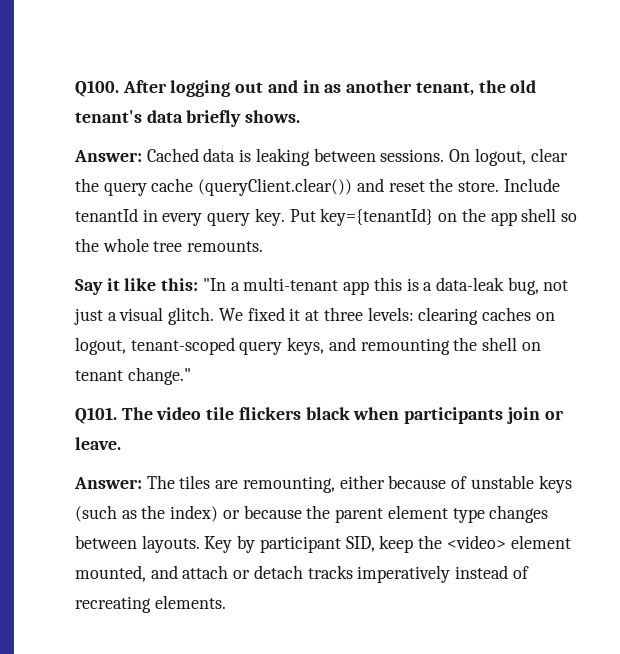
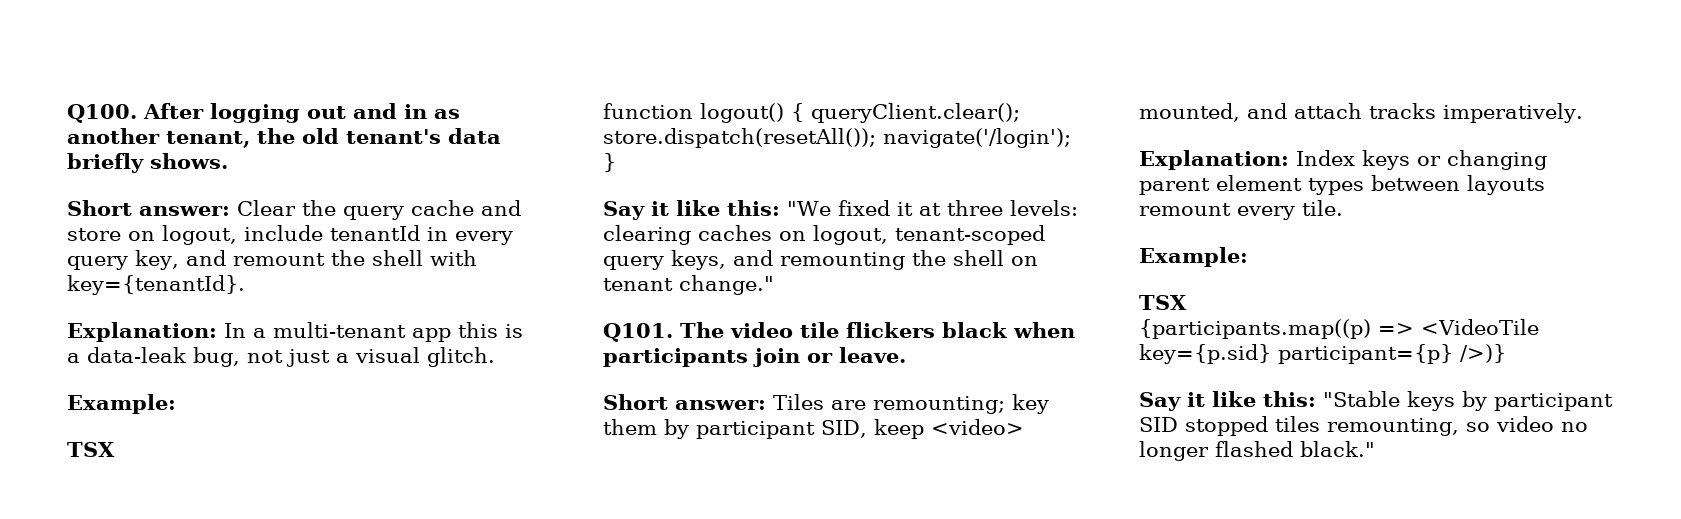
[74,148,568,166] [75,178,560,196] [75,208,577,226] [75,238,264,252] [75,278,226,295] Answer: Cached data is leaking between sessions. On logout, clear the query cache (queryClient.clear()) and reset the store. Include tenantId in every query key. Put key={tenantId} on the app shell so the whole tree remounts. // Say it like this: "In -> [67,200,521,220] [67,225,513,245] [67,250,477,270] [67,275,245,295] [67,322,246,342] Short answer: Clear the query cache and store on logout, include tenantId in every query key, and remount the shell with key={tenantId}. // Explanation: In
[218,308,243,321] We -> [67,394,176,414] [67,442,115,457] [603,103,1020,123] [603,128,1071,148] [603,153,616,172] [603,200,831,220] // Example: // TSX // function logout() { queryClient.clear(); store.dispatch(resetAll()); navigate('/login'); } // Say it like this: "We
[74,475,572,493] [75,505,549,523] [75,535,571,553] [75,565,529,583] [75,595,226,613] Answer: The tiles are remounting, either because of unstable keys (such as the index) or because the parent element type changes between layouts. Key by participant SID, keep the <video> element mounted, and attach or detach tracks imperatively instead of recreating elements. -> [603,394,1049,414] [603,419,1024,439] [1139,103,1583,123] [1139,150,1547,170] [1139,175,1545,195] [1139,200,1343,220] [1139,247,1248,267] [1139,295,1187,310] [1139,319,1539,339] [1139,344,1506,364] [1139,391,1613,411] [1139,416,1588,436] [1139,441,1375,461] Short answer: Tiles are remounting; key them by participant SID, keep <video> mounted, and attach tracks imperatively. // Explanation: Index keys or changing parent element types between layouts remount every tile. // Example: // TSX // {participants.map((p) => <VideoTile key={p.sid} participant={p} />)} // Say it like this: "Stable keys by participant SID stopped tiles remounting, so video no longer flashed black."

